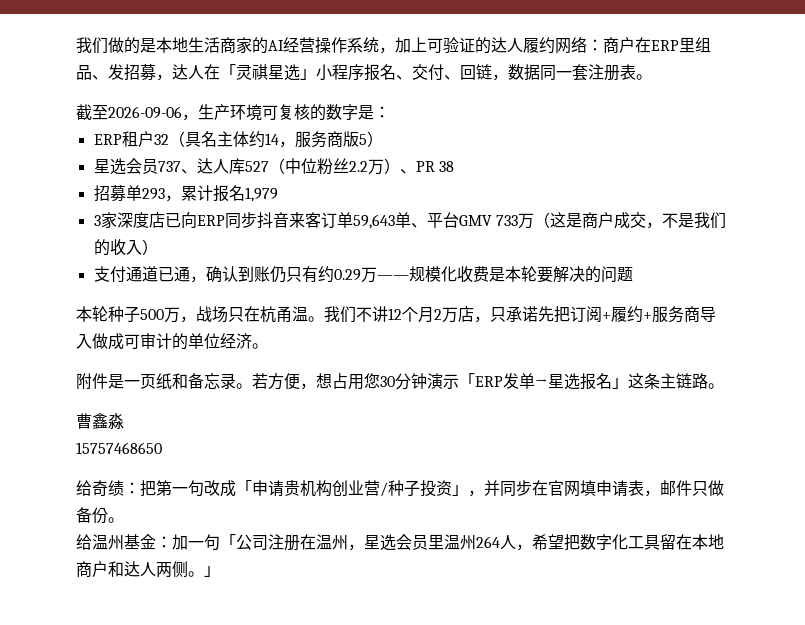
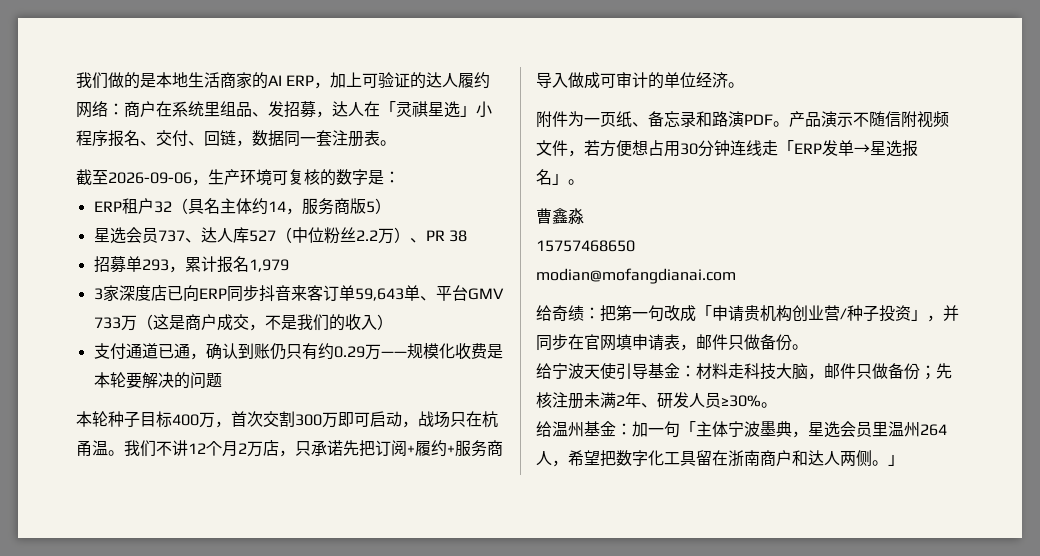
[283,37,379,54] 经营操作系统 -> [286,75,315,86] ERP
[651,40,679,51] ERP -> [172,101,204,117] 系统
[140,307,180,323] 500万 -> [140,411,402,428] 目标400万，首次交割300万即可启动
[108,373,380,390] 是一页纸和备忘录。若方便，想占用您 -> [568,111,949,128] [536,140,680,157] 为一页纸、备忘录和路演PDF。产品演示不随信附视频文件，若方便想占用
[427,373,459,389] 演示 -> [730,140,778,156] 连线走
[628,373,708,389] 这条主链路 -> (568, 179) none
(162, 448) none -> [536,268,736,284] // modian@mofangdianai.com
(124, 520) none -> [536,363,952,380] [536,392,777,409] // 给宁波天使引导基金：材料走科技大脑，邮件只做备份；先核注册未满2年、研发人员≥30%。
[236,534,348,551] 公司注册在温州 -> [696,421,792,438] 主体宁波墨典
[692,534,724,550] 本地 -> [728,450,760,467] 浙南

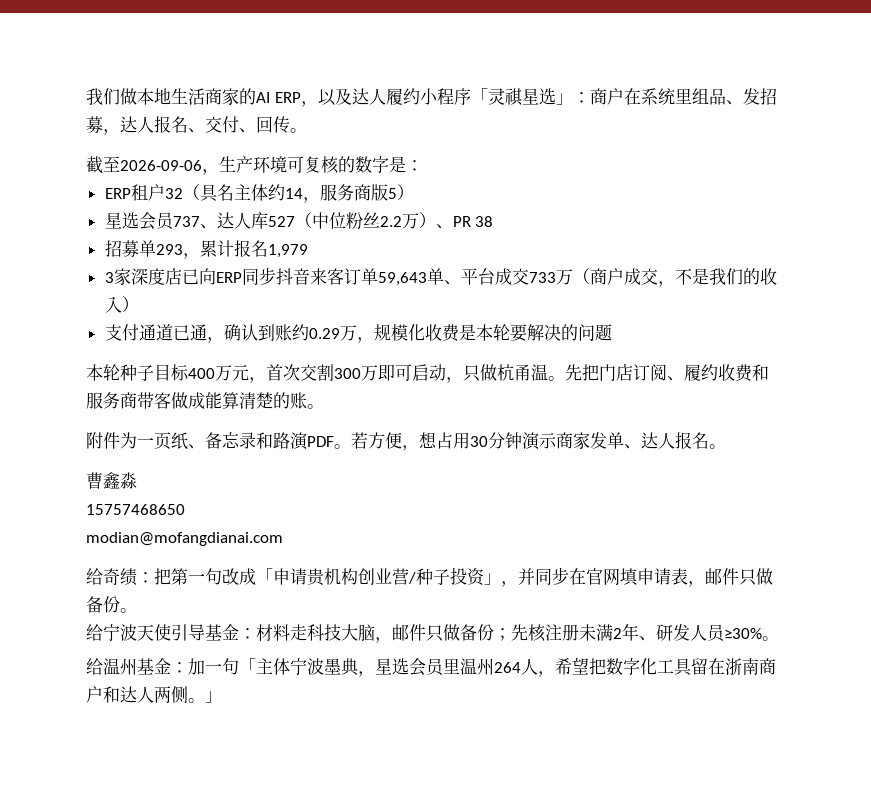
[124,72,156,89] 的是 -> (137, 96) none
[330,72,491,89] [76,100,108,118] 加上可验证的达人履约网络 -> [317,88,573,106] 以及达人履约小程序「灵祺星选」
[364,101,492,118] [76,130,380,147] 在「灵祺星选」小程序报名、交付、回链，数据同一套注册表 -> [154,116,290,134] 报名、交付、回传
[467,288,504,300] GMV -> [494,268,529,285] 成交
[152,314,185,330] 这是 -> (590, 276) none
[269,343,318,360] 仍只有 -> (292, 332) none
[380,351,407,357] —— -> [356,337,374,343] ，
(215, 420) none -> [232,364,249,381] 元
[418,411,498,428] [76,440,503,457] [536,72,728,89] 战场只在杭甬温。我们不讲12个月2万店，只承诺先把订阅+履约+服务商导入做成可审计的单位经济 -> [463,364,769,382] [86,392,307,409] 只做杭甬温。先把门店订阅、履约收费和服务商带客做成能算清楚的账
[789,111,949,128] [536,140,918,157] [536,169,568,185] 产品演示不随信附视频文件，若方便想占用30分钟连线走「ERP发单→星选报名」 -> [351,432,709,451] 若方便，想占用30分钟演示商家发单、达人报名

